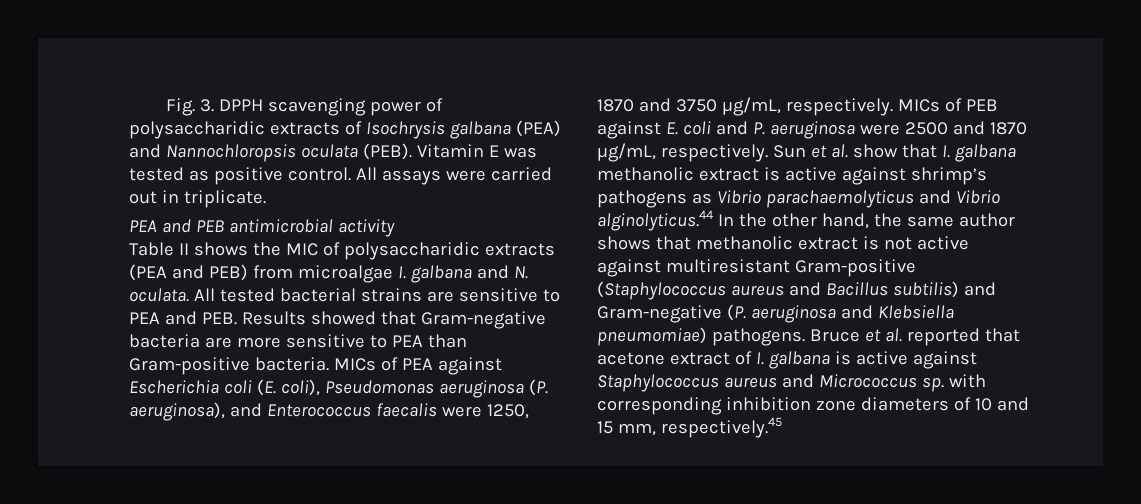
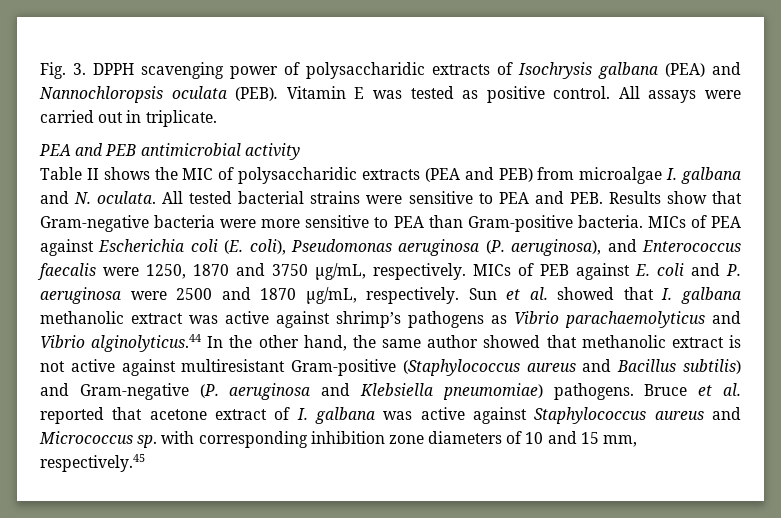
[426,291,454,302] are -> [366,195,403,204] were
[310,311,376,325] showed -> [666,191,707,204] show
[204,337,232,348] are -> [220,219,257,228] were
[852,144,898,158] show -> [557,287,615,300] showed
[763,167,780,181] is -> [189,315,218,324] was
[597,236,651,250] shows -> [483,335,541,348] showed
[834,351,851,365] is -> [383,411,413,420] was

